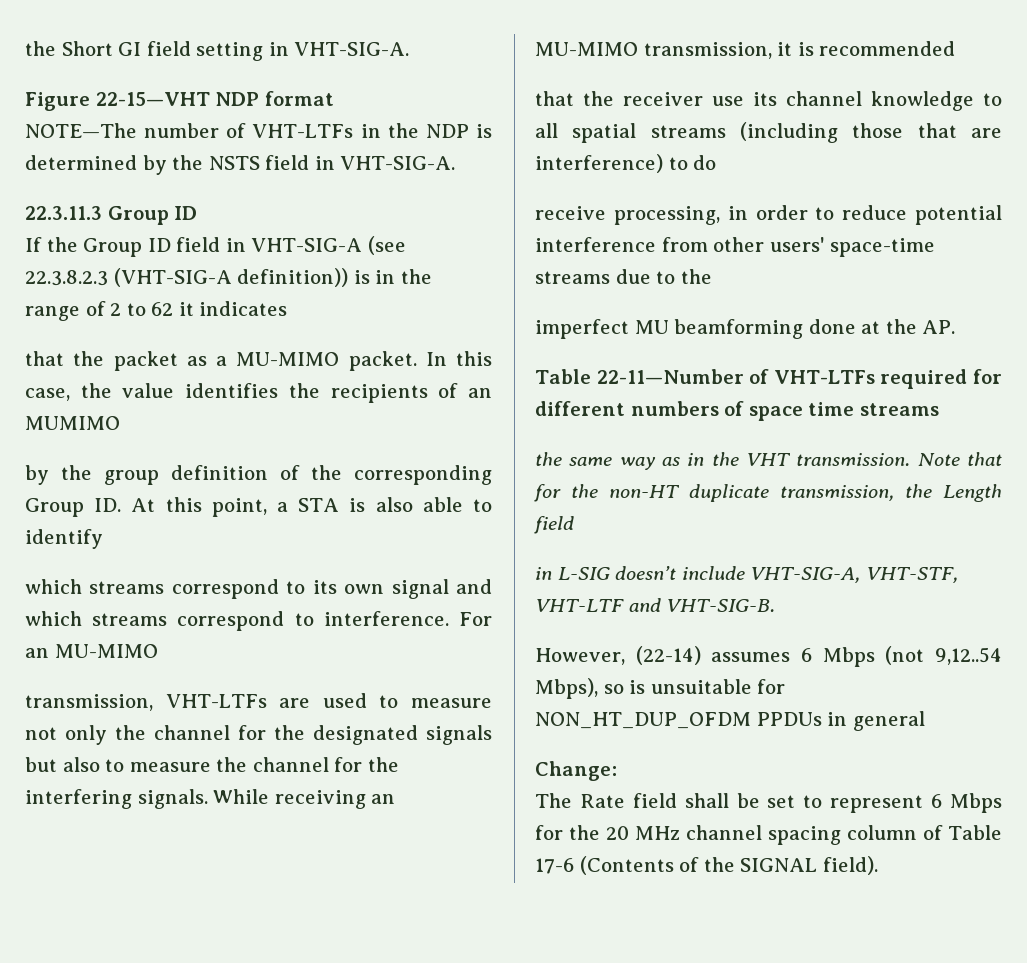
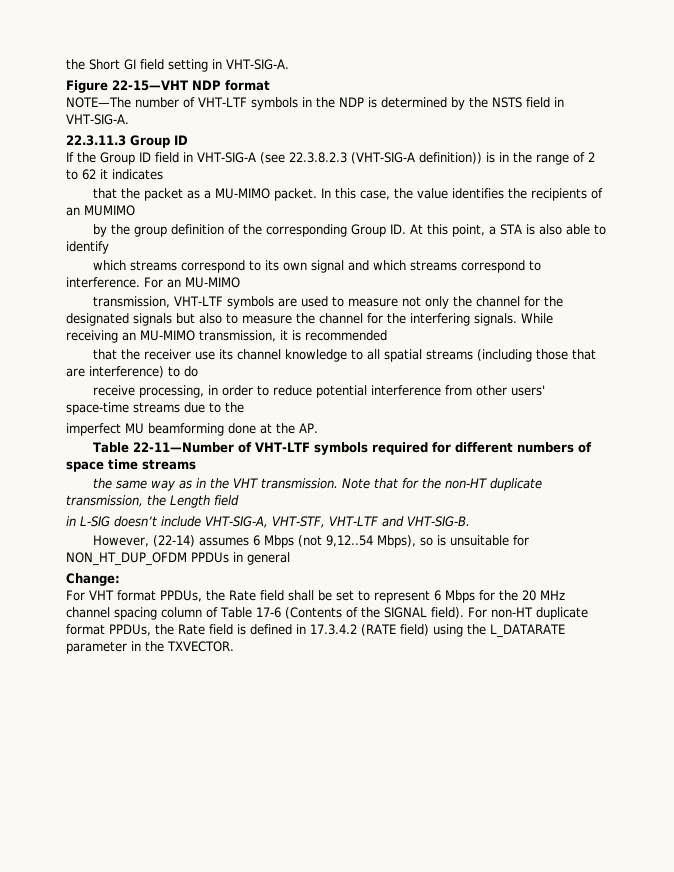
[252,124,354,138] VHT-LTFs -> [198,97,298,110] VHT-LTF symbols
[165,694,267,708] VHT-LTFs -> [173,296,274,309] VHT-LTF symbols
[773,370,875,384] VHT-LTFs -> [254,442,368,455] VHT-LTF symbols
[535,793,572,808] The -> [66,590,225,602] For VHT format PPDUs, the
(878, 865) none -> [467,607,588,620] [66,624,565,638] [66,641,234,654] For non-HT duplicate format PPDUs, the Rate field is defined in 17.3.4.2 (RATE field) using the L_DATARATE parameter in the TXVECTOR.

